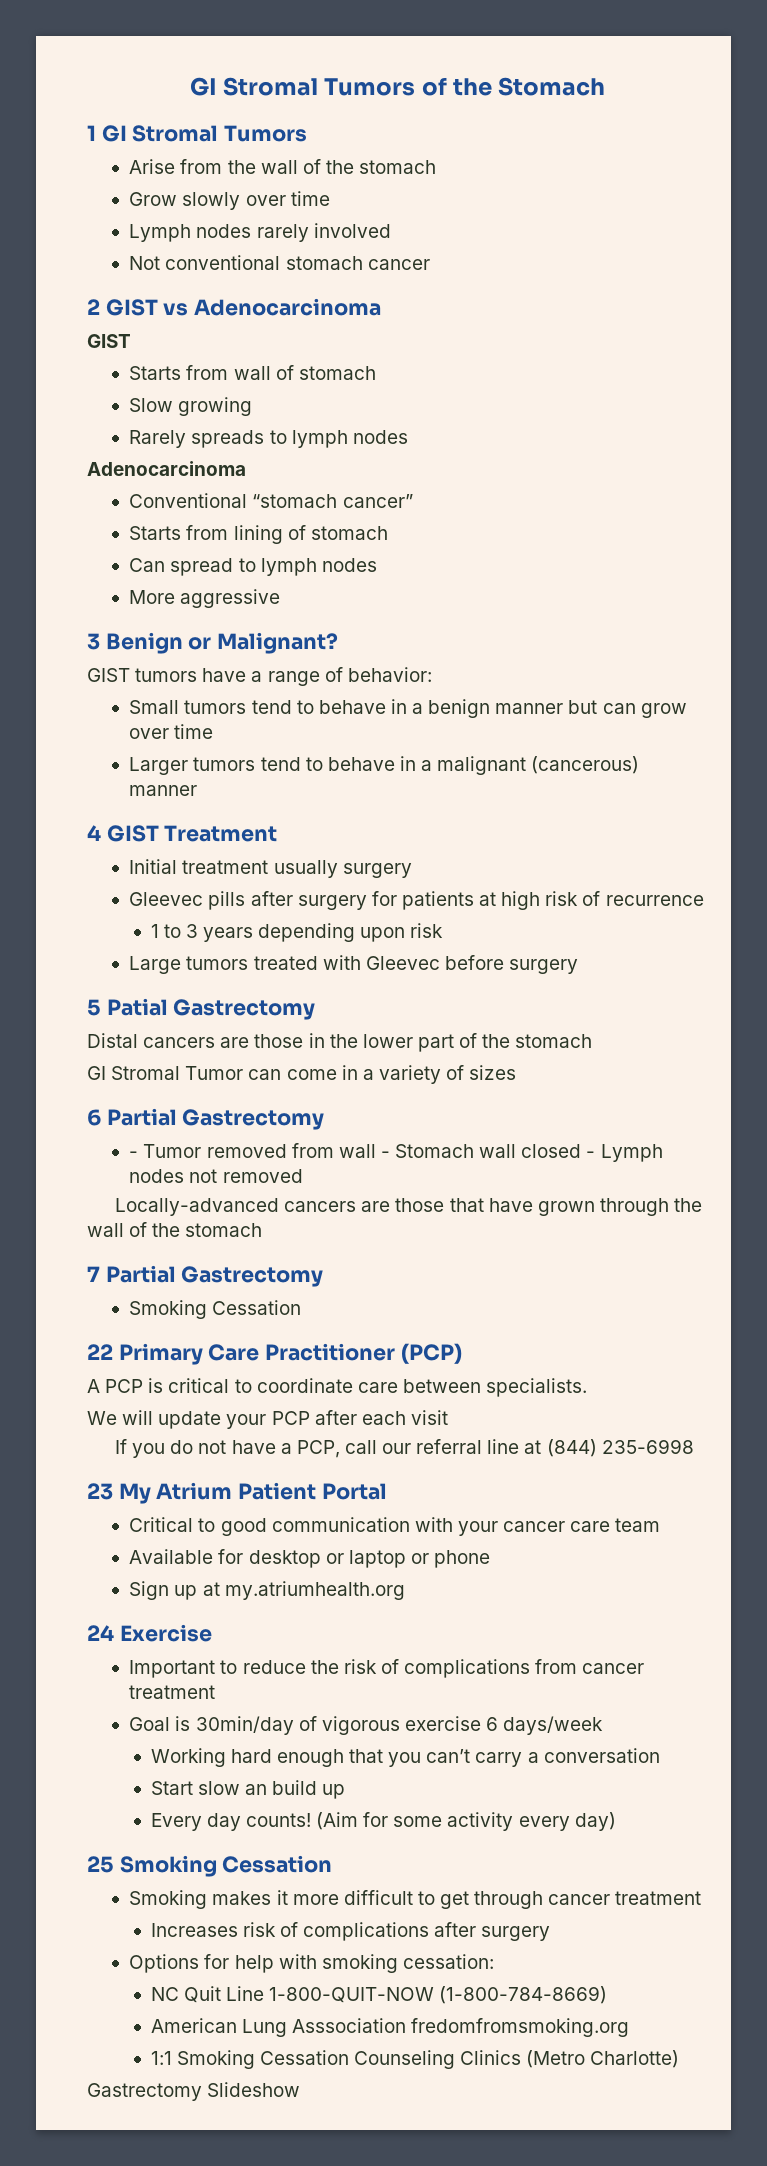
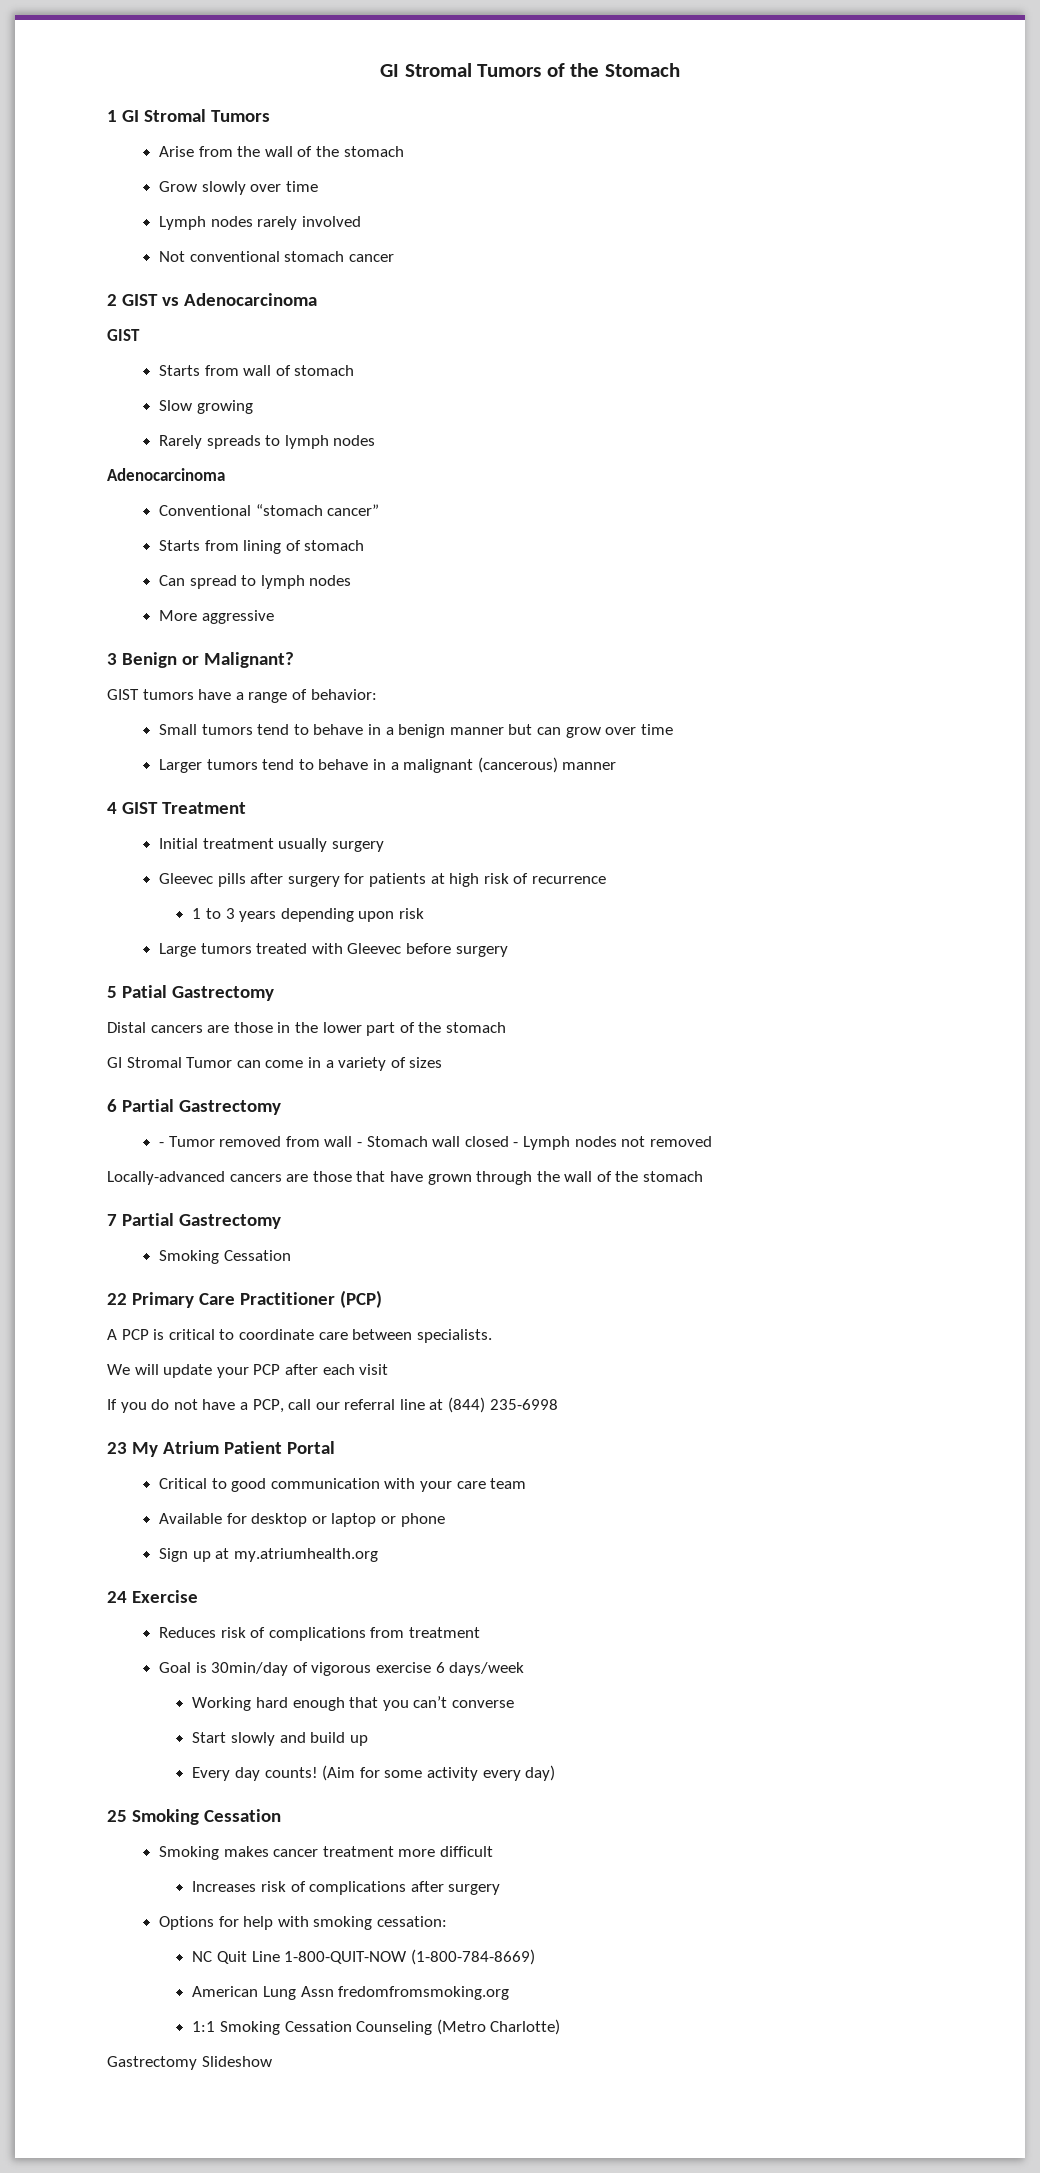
[503,1521,566,1532] cancer -> (453, 1486) none
[129,1660,339,1678] Important to reduce the -> [159,1627,217,1638] Reduces
[582,1663,645,1674] cancer -> (405, 1632) none
[475,1748,660,1767] carry a conversation -> [452,1700,515,1708] converse
[197,1781,267,1795] slow an -> [231,1732,306,1746] slowly and
[276,1890,288,1905] it -> [273,1846,394,1857] cancer treatment
[417,1891,702,1909] to get through cancer treatment -> (494, 1851) none
[291,2018,406,2033] Asssociation -> [300,1986,334,1997] Assn
[460,2050,522,2065] Clinics -> (433, 2028) none

